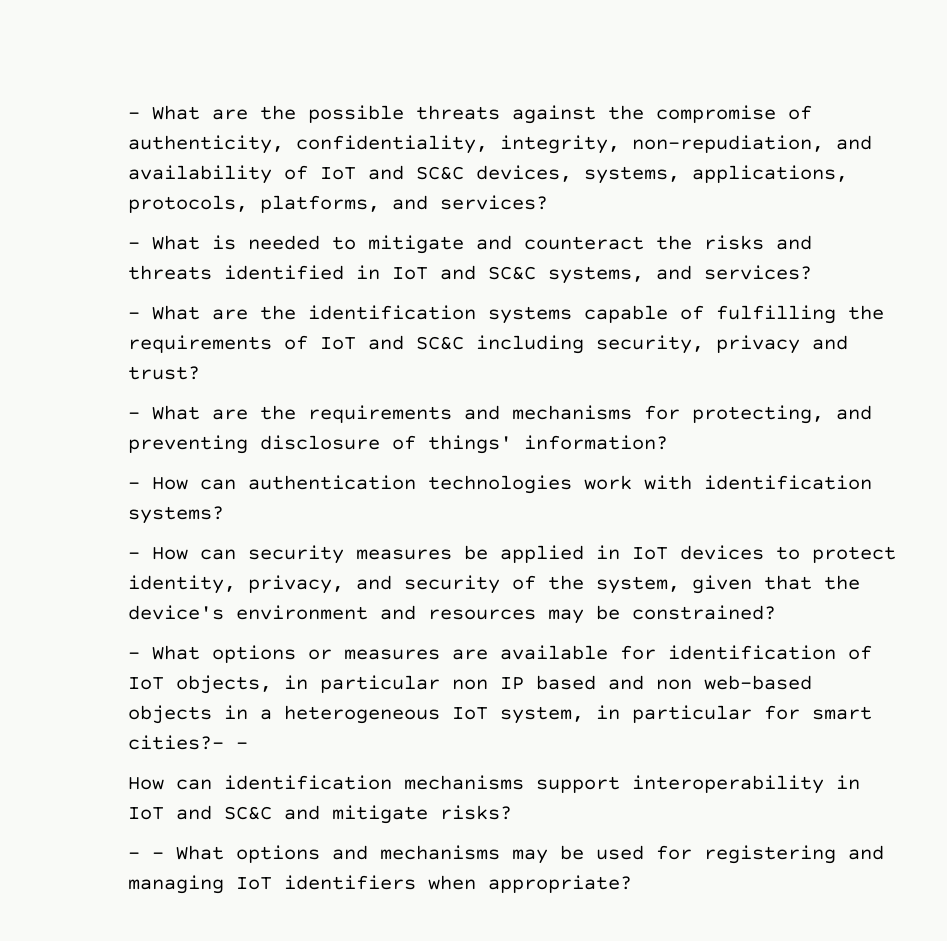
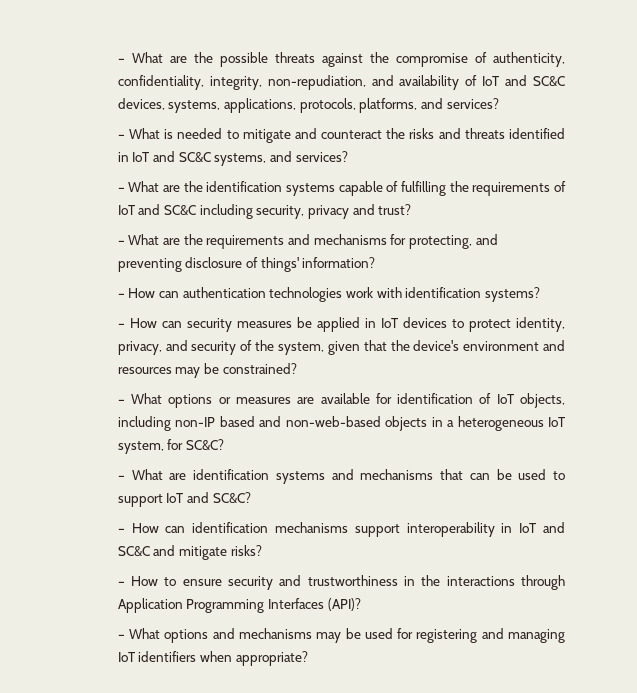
[283,675,812,693] in particular non IP based and non web-based -> [117,416,381,431] including non-IP based and non-web-based
[595,705,872,723] [127,735,248,750] in particular for smart cities?– – // -> [167,439,225,450] [117,469,566,484] [117,492,251,507] [117,528,125,533] for SC&C? // – What are identification systems and mechanisms that can be used to support IoT and SC&C? // –
(140, 855) none -> [131,575,566,590] [117,598,361,613] How to ensure security and trustworthiness in the interactions through Application Programming Interfaces (API)? //

